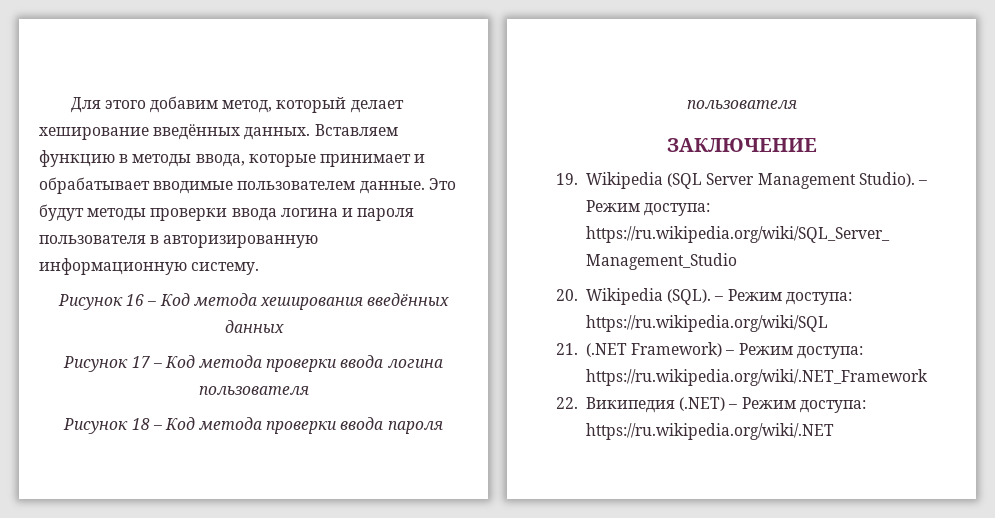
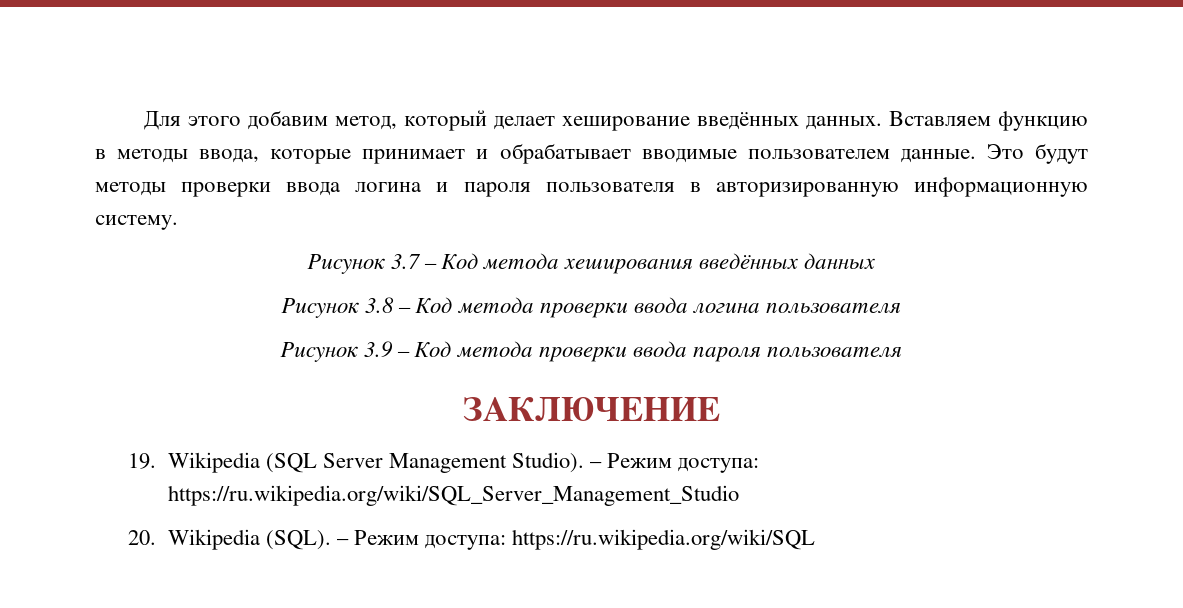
[126,294,145,306] 16 -> [390,254,421,269] 3.7
[131,356,150,368] 17 -> [365,297,395,313] 3.8
[131,418,150,430] 18 -> [364,341,394,357] 3.9
[556,342,863,359] [586,369,929,386] [556,397,866,413] [586,423,835,440] // 21. (.NET Framework) – Режим доступа: https://ru.wikipedia.org/wiki/.NET_Framework // 22. Википедия (.NET) – Режим доступа: https://ru.wikipedia.org/wiki/.NET -> (816, 539) none

